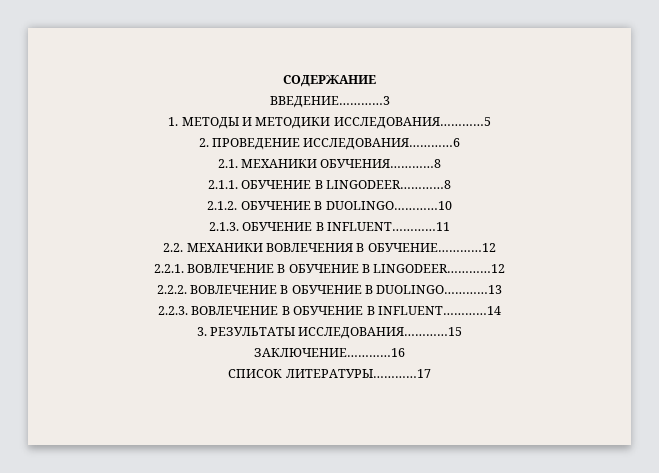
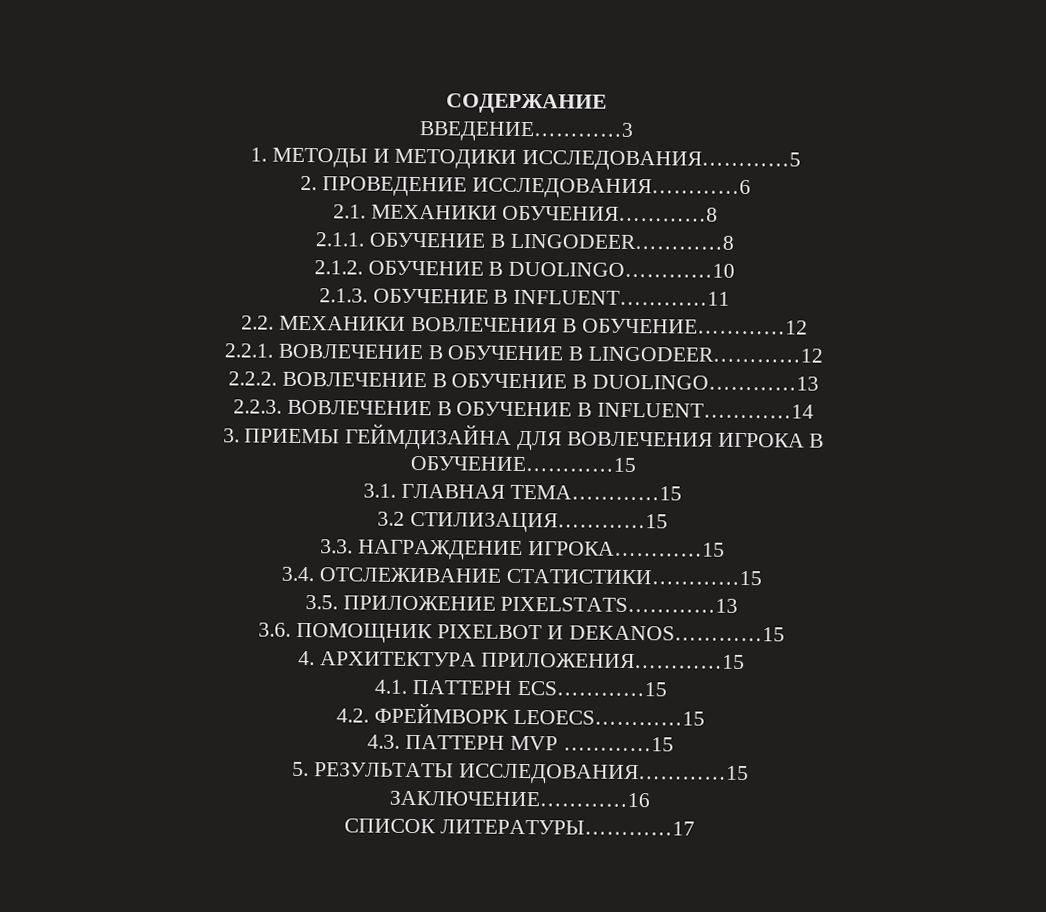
(207, 331) none -> [244,423,825,451] [409,455,636,473] [363,483,682,501] [377,511,668,534] [320,539,725,560] [281,566,762,586] [304,595,739,613] [258,622,785,644] [297,650,746,670] [374,679,667,697] [336,702,705,726] [367,734,674,752] [292,761,310,777] ПРИЕМЫ ГЕЙМДИЗАЙНА ДЛЯ ВОВЛЕЧЕНИЯ ИГРОКА В // ОБУЧЕНИЕ…………15 // 3.1. ГЛАВНАЯ ТЕМА…………15 // 3.2 СТИЛИЗАЦИЯ…………15 // 3.3. НАГРАЖДЕНИЕ ИГРОКА…………15 // 3.4. ОТСЛЕЖИВАНИЕ СТАТИСТИКИ…………15 // 3.5. ПРИЛОЖЕНИЕ PIXELSTATS…………13 // 3.6. ПОМОЩНИК PIXELBOT И DEKANOS…………15 // 4. АРХИТЕКТУРА ПРИЛОЖЕНИЯ…………15 // 4.1. ПАТТЕРН ECS…………15 // 4.2. ФРЕЙМВОРК LEOECS…………15 // 4.3. ПАТТЕРН MVP …………15 // 5.

